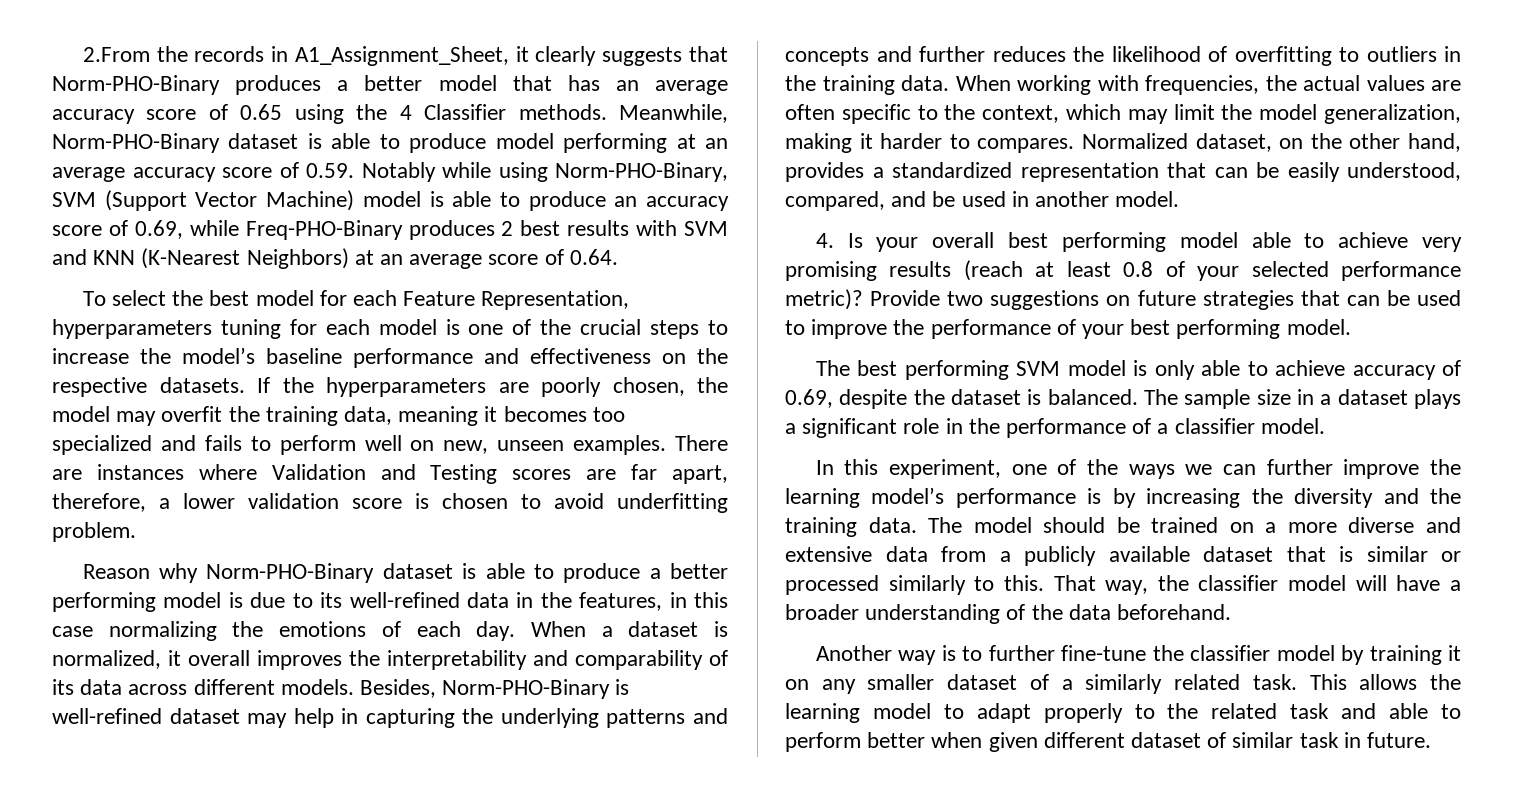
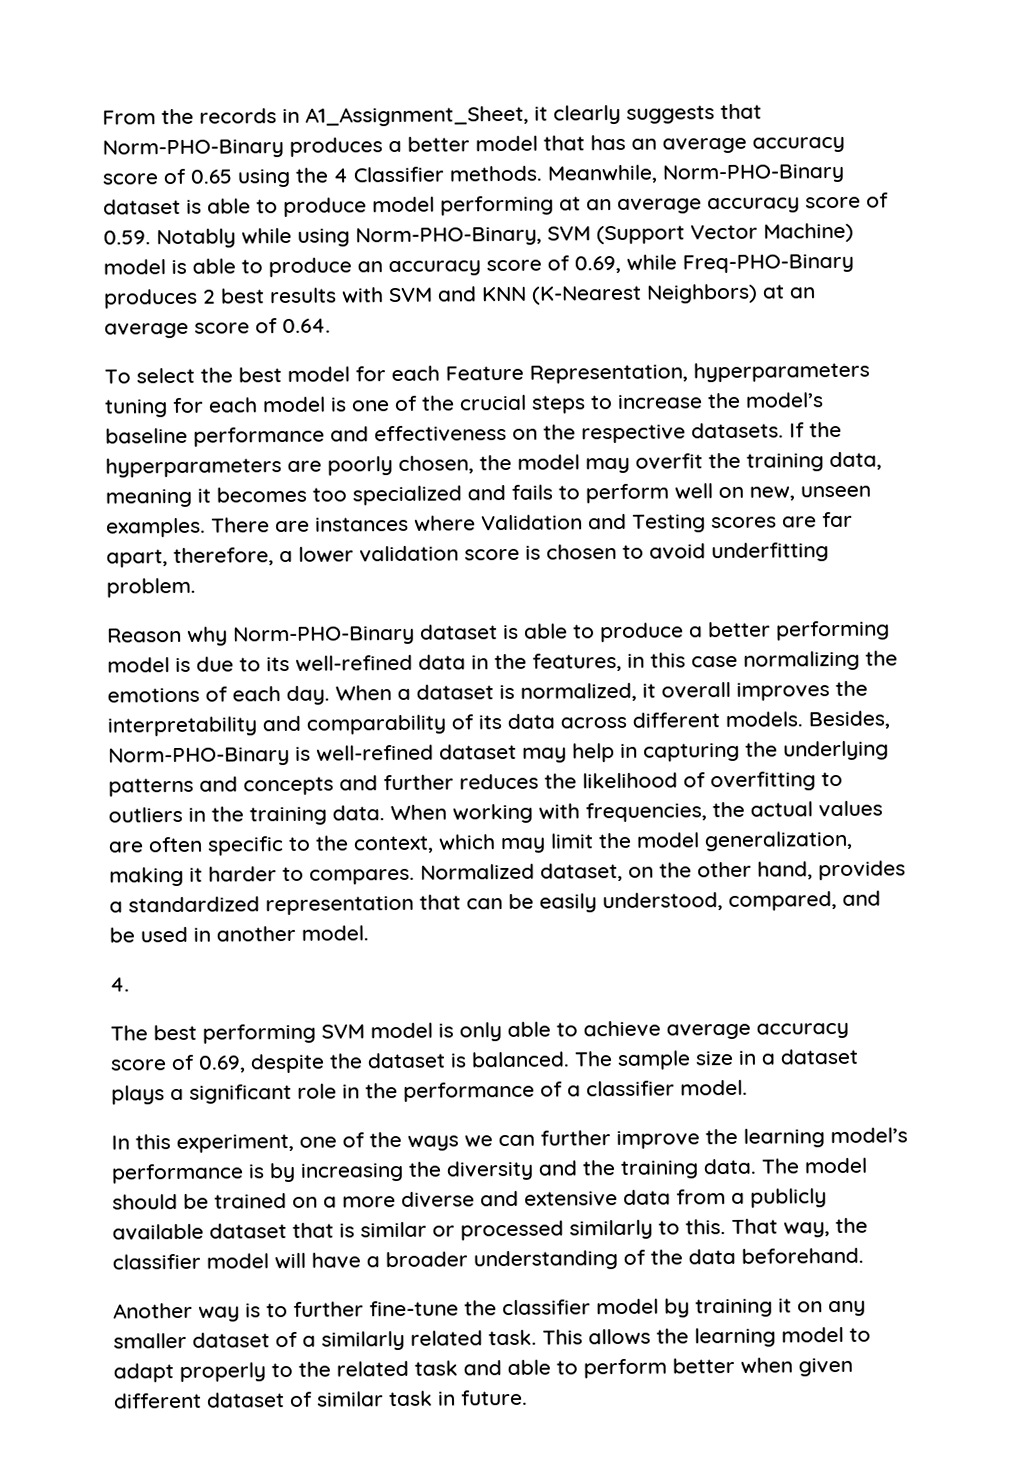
[82,47,150,62] 2.From -> [102,110,156,125] From
[847,232,1462,252] [785,260,1461,281] [785,289,1461,310] [785,319,1351,339] Is your overall best performing model able to achieve very promising results (reach at least 0.8 of your selected performance metric)? Provide two suggestions on future strategies that can be used to improve the performance of your best performing model. -> (130, 984) none
[1352,365,1436,380] accuracy -> [666,1022,849,1040] [110,1059,167,1071] average accuracy score

